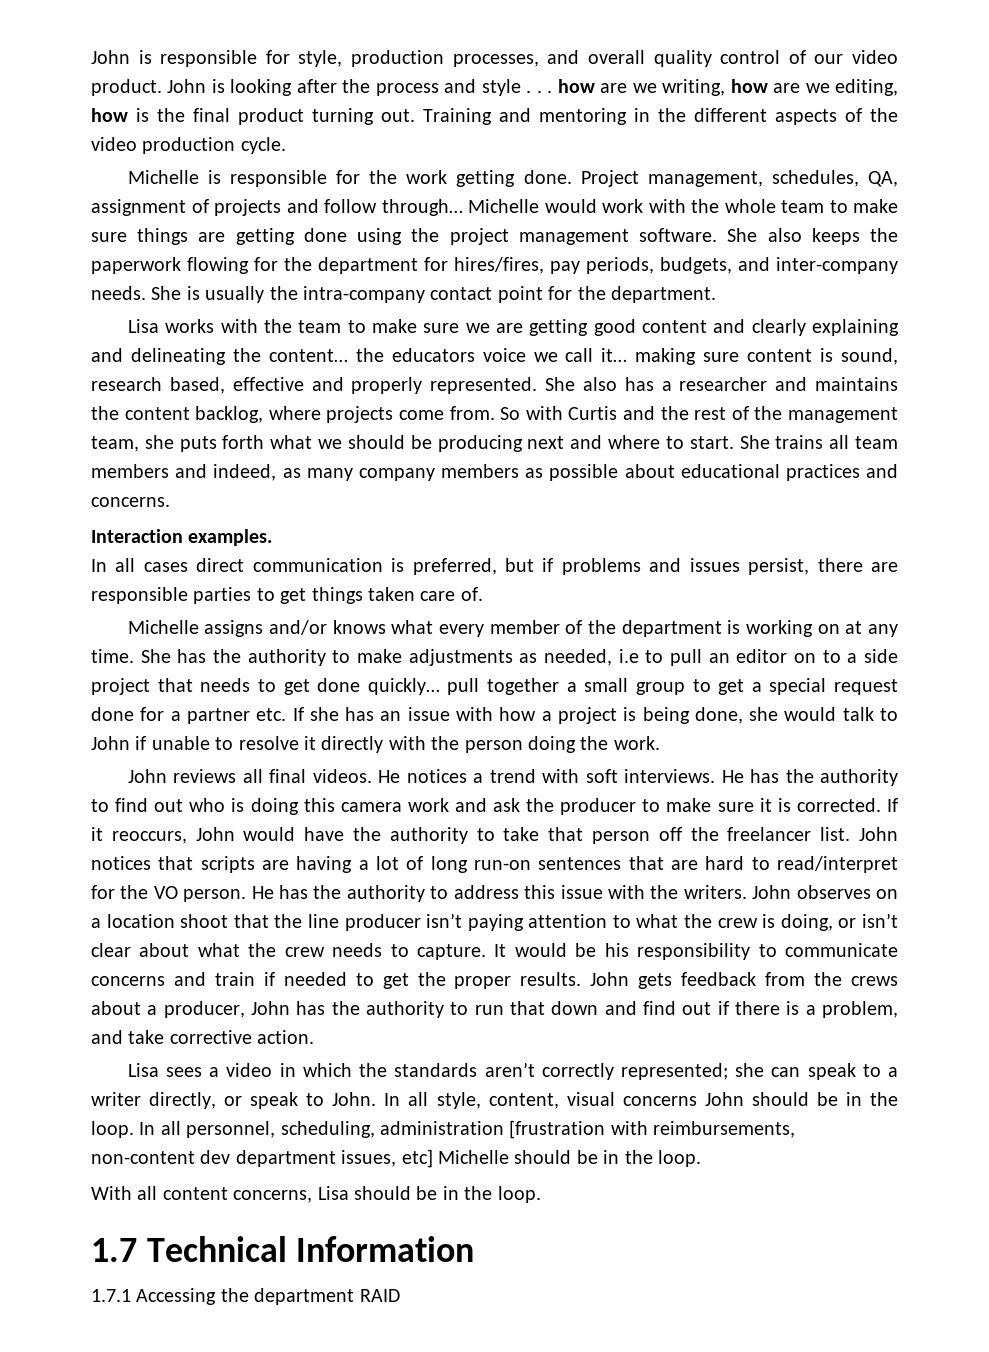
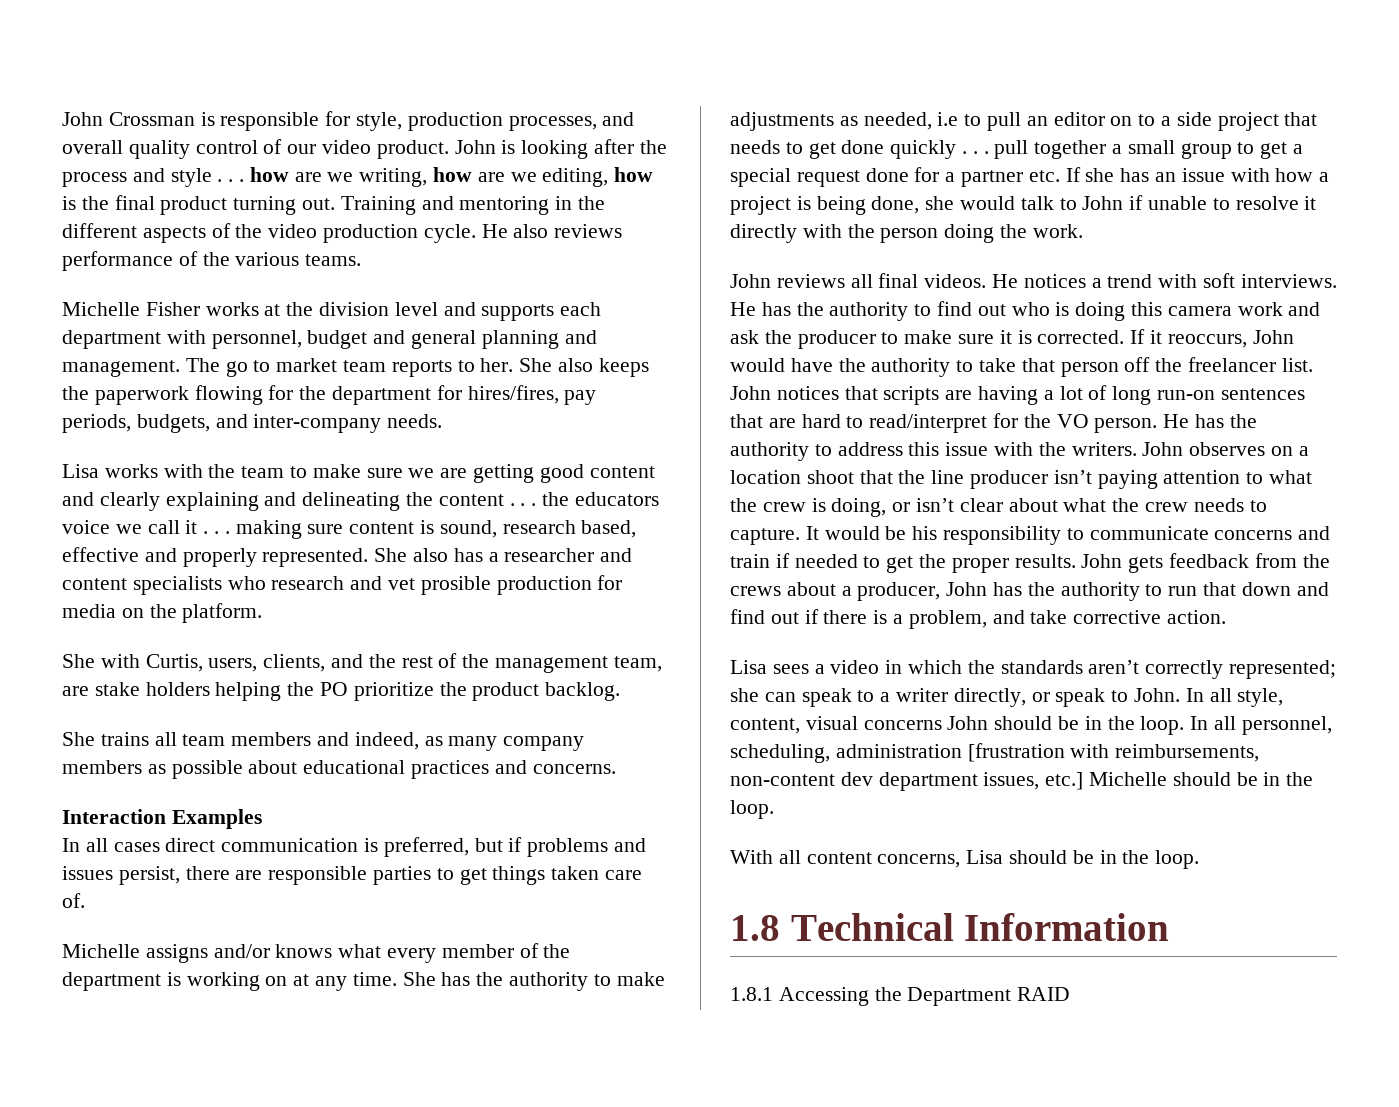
[91,50,130,64] John -> [62,112,195,126] John Crossman
[127,170,899,187] [91,199,898,216] [91,228,718,245] // Michelle is responsible for the work getting done. Project management, schedules, QA, assignment of projects and follow through… Michelle would work with the whole team to make sure things are getting done using the project management software. -> [481,224,623,238] [62,251,362,271] [62,302,602,321] [62,330,597,349] [62,358,514,377] He also reviews performance of the various teams. // Michelle Fisher works at the division level and supports each department with personnel, budget and general planning and management. The go to market team reports to her.
[151,286,716,303] She is usually the intra-company contact point for the department. -> (443, 421) none
[268,349,348,362] content… -> [438,494,537,506] content . . .
[601,348,628,362] it… -> [185,520,230,534] it . . .
[815,377,899,391] [91,406,618,423] maintains the content backlog, where projects come from. So with Curtis -> [62,575,623,595] [62,603,263,623] [62,654,326,672] content specialists who research and vet prosible production for media on the platform. // She with Curtis, users, clients,
[144,435,734,452] she puts forth what we should be producing next and where to start. -> [62,682,621,701] are stake holders helping the PO prioritize the product backlog. //
[188,529,273,546] examples. -> [171,809,262,829] Examples
[367,678,440,695] quickly… -> [890,140,989,159] quickly . . .
[401,1149,433,1168] etc] -> [1045,772,1084,790] etc.]
[91,1238,137,1262] 1.7 -> [730,915,780,941] 1.8
[91,1289,131,1302] 1.7.1 -> [730,987,773,1001] 1.8.1
[254,1288,355,1305] department -> [907,987,1012,1006] Department

